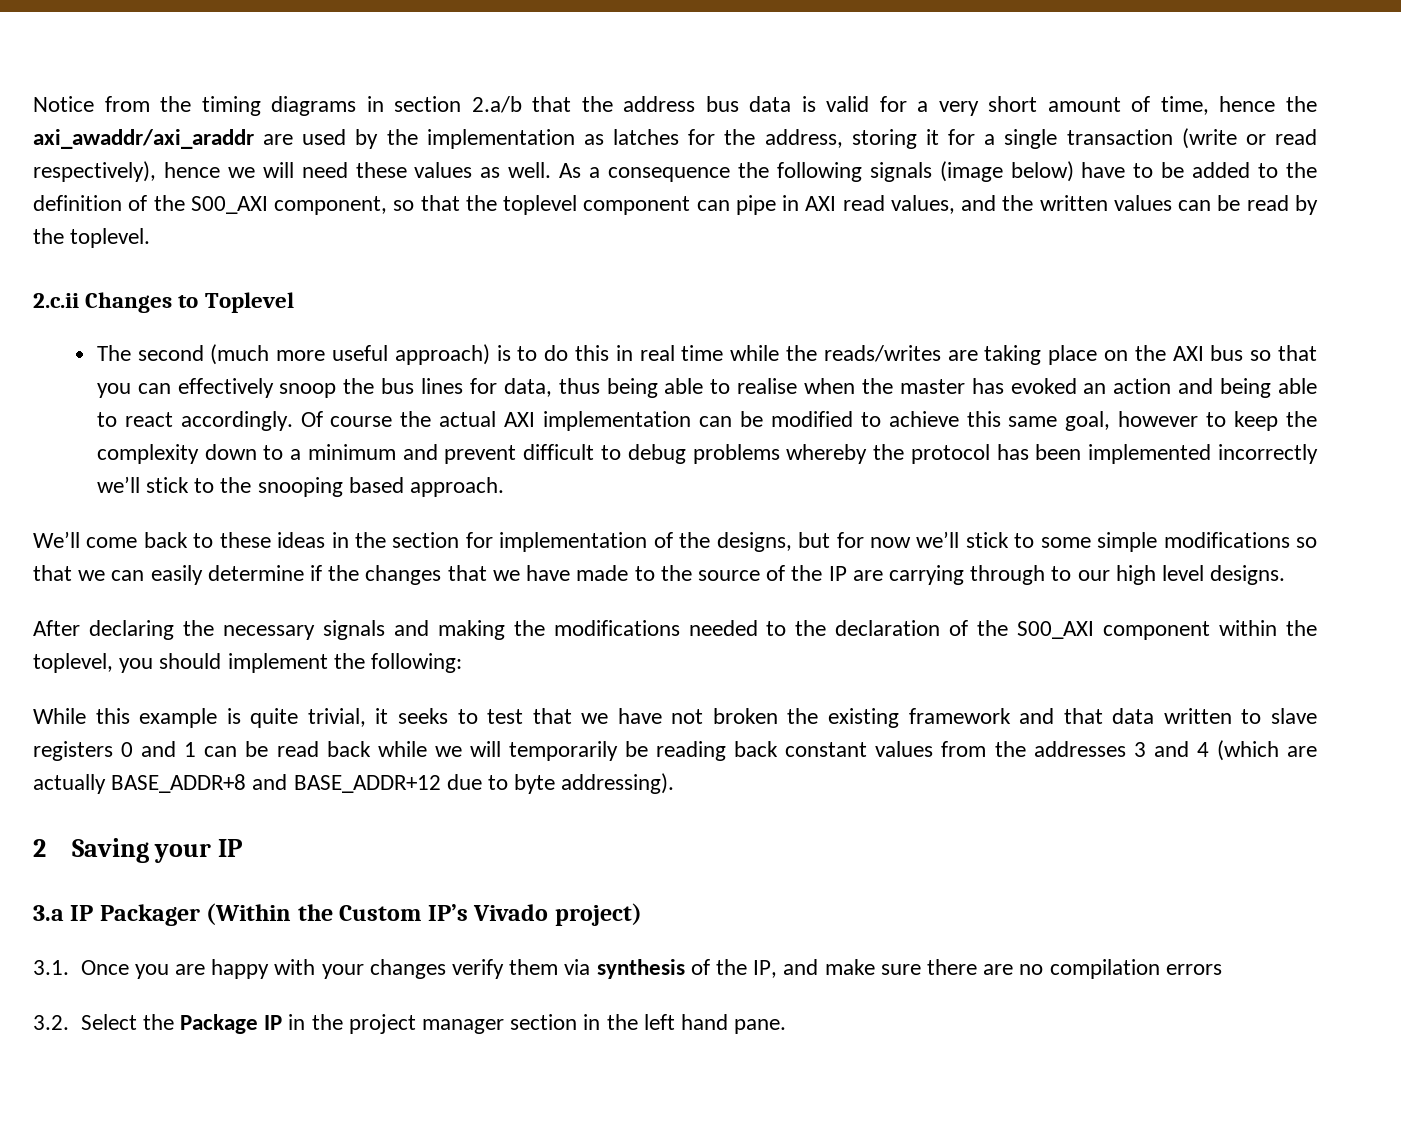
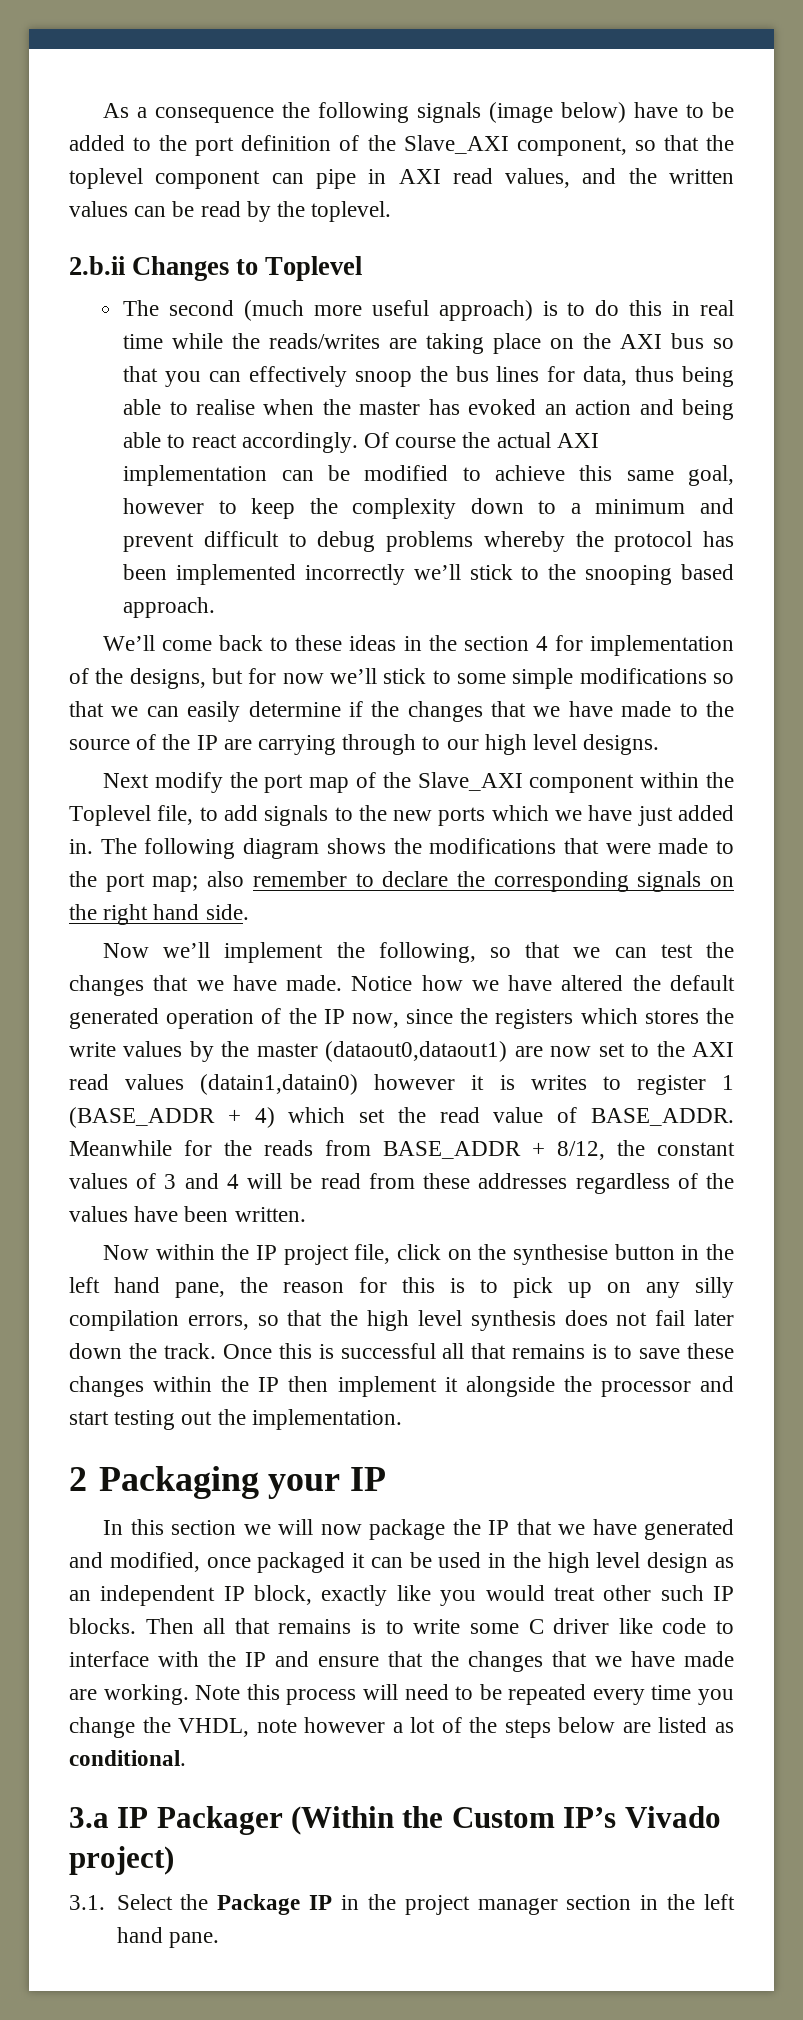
[33,96,1317,116] [33,128,1317,149] [33,161,552,182] Notice from the timing diagrams in section 2.a/b that the address bus data is valid for a very short amount of time, hence the axi_awaddr/axi_araddr are used by the implementation as latches for the address, storing it for a single transaction (write or read respectively), hence we will need these values as well. -> (103, 110) none
(1317, 170) none -> [195,137,235,156] port
[190,196,268,214] S00_AXI -> [403,135,509,154] Slave_AXI
[33,293,79,308] 2.c.ii -> [69,256,125,275] 2.b.ii
(460, 540) none -> [535,636,548,651] 4
[33,620,1095,640] After declaring the necessary signals and making the modifications needed to the declaration of the S00_AXI -> [103,772,523,793] Next modify the port map of the Slave_AXI
[33,653,463,673] [33,708,1317,728] [33,740,1317,761] [33,773,675,794] toplevel, you should implement the following: // While this example is quite trivial, it seeks to test that we have not broken the existing framework and that data written to slave registers 0 and 1 can be read back while we will temporarily be reading back constant values from the addresses 3 and 4 (which are actually BASE_ADDR+8 and BASE_ADDR+12 due to byte addressing). -> [69,805,734,826] [69,838,735,859] [69,871,734,892] [69,904,249,925] [103,942,735,963] [69,975,735,996] [69,1008,734,1029] [69,1041,735,1062] [69,1074,734,1095] [69,1107,734,1128] [69,1140,735,1160] [69,1173,734,1194] [69,1206,306,1222] [103,1244,734,1265] [69,1277,734,1298] [69,1310,734,1331] [69,1343,734,1359] [69,1376,735,1397] [69,1409,402,1430] Toplevel file, to add signals to the new ports which we have just added in. The following diagram shows the modifications that were made to the port map; also remember to declare the corresponding signals on the right hand side. // Now we’ll implement the following, so that we can test the changes that we have made. Notice how we have altered the default generated operation of the IP now, since the registers which stores the write values by the master (dataout0,dataout1) are now set to the AXI read values (datain1,datain0) however it is writes to register 1 (BASE_ADDR + 4) which set the read value of BASE_ADDR. Meanwhile for the reads from BASE_ADDR + 8/12, the constant values of 3 and 4 will be read from these addresses regardless of the values have been written. // Now within the IP project file, click on the synthesise button in the left hand pane, the reason for this is to pick up on any silly compilation errors, so that the high level synthesis does not fail later down the track. Once this is successful all that remains is to save these changes within the IP then implement it alongside the processor and start testing out the implementation.
[71,838,149,863] Saving -> [98,1466,259,1499] Packaging
(243, 848) none -> [103,1519,735,1540] [69,1552,734,1573] [69,1585,735,1606] [69,1618,735,1634] [69,1651,734,1672] [69,1684,735,1705] [69,1717,735,1738] [69,1750,186,1766] // In this section we will now package the IP that we have generated and modified, once packaged it can be used in the high level design as an independent IP block, exactly like you would treat other such IP blocks. Then all that remains is to write some C driver like code to interface with the IP and ensure that the changes that we have made are working. Note this process will need to be repeated every time you change the VHDL, note however a lot of the steps below are listed as conditional.
[80,959,1222,979] [33,1015,69,1030] Once you are happy with your changes verify them via synthesis of the IP, and make sure there are no compilation errors // 3.2. -> (105, 1902) none

